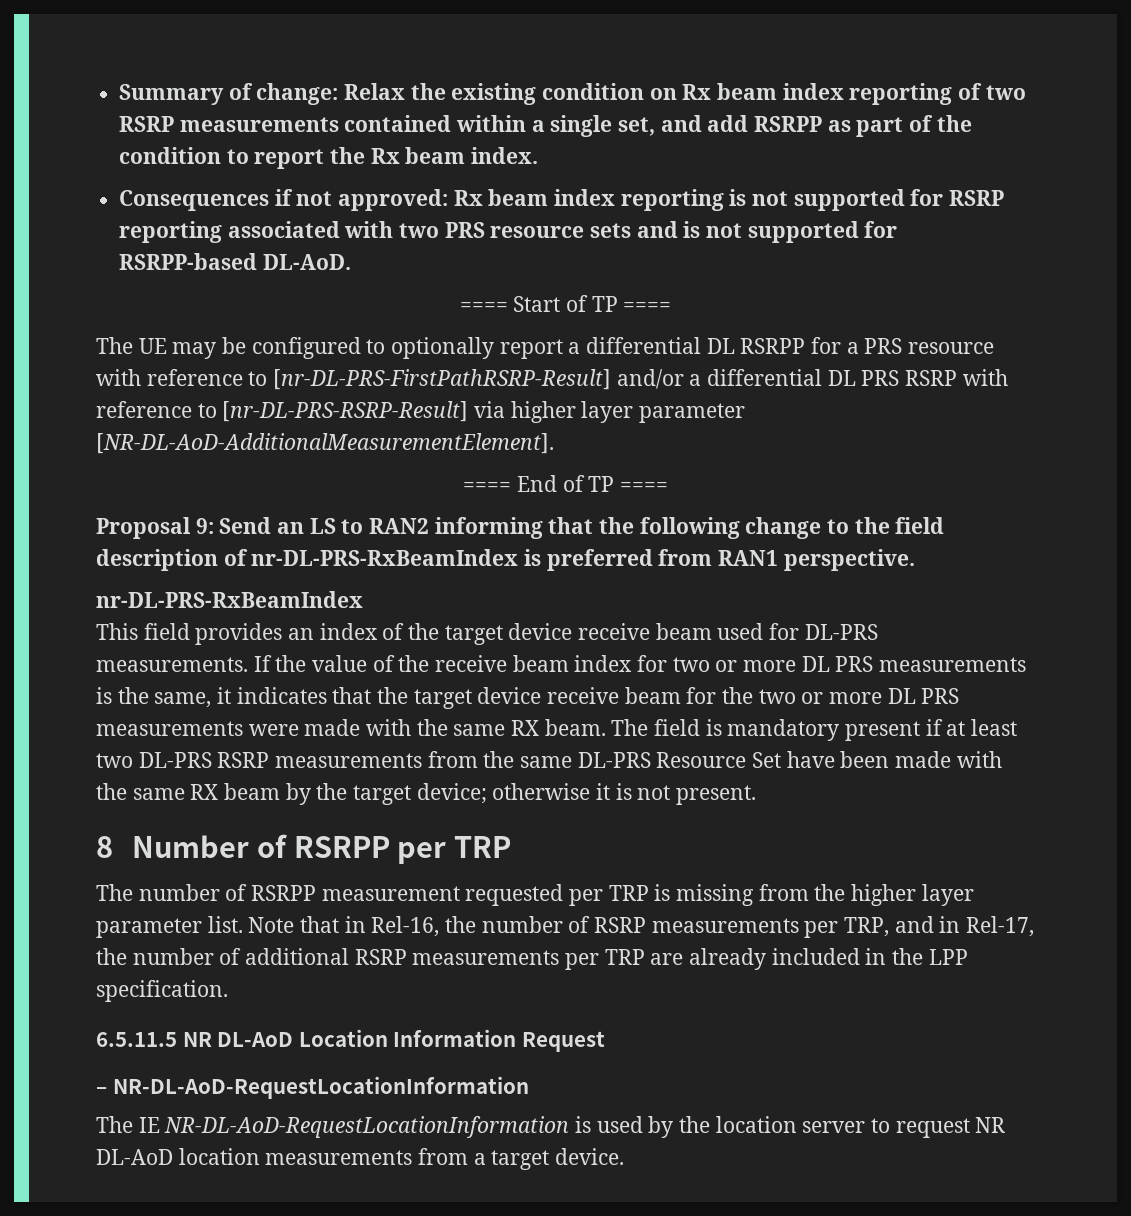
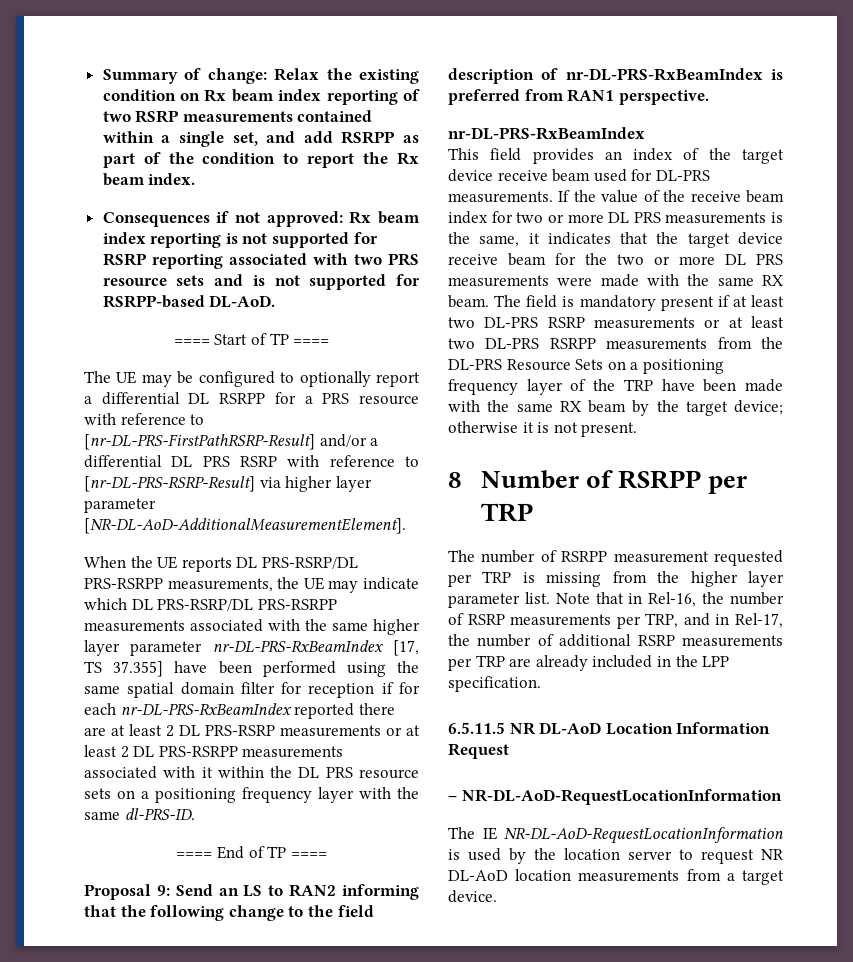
(554, 443) none -> [84,556,358,572] [84,577,419,593] [84,598,337,611] [84,619,420,635] [84,640,419,656] [84,661,419,677] [84,682,420,698] [84,703,395,719] [84,724,420,737] [84,745,344,758] [84,766,419,779] [84,787,419,803] [84,808,195,820] // When the UE reports DL PRS-RSRP/DL PRS-RSRPP measurements, the UE may indicate which DL PRS-RSRP/DL PRS-RSRPP measurements associated with the same higher layer parameter nr-DL-PRS-RxBeamIndex [17, TS 37.355] have been performed using the same spatial domain filter for reception if for each nr-DL-PRS-RxBeamIndex reported there are at least 2 DL PRS-RSRP measurements or at least 2 DL PRS-RSRPP measurements associated with it within the DL PRS resource sets on a positioning frequency layer with the same dl-PRS-ID.
[427,751,573,768] from the same -> [704,316,784,328] [448,337,783,350] or at least two DL-PRS RSRPP measurements from the
[752,752,782,768] Set -> [575,359,724,374] [448,379,653,395] Sets on a positioning frequency layer of the TRP

